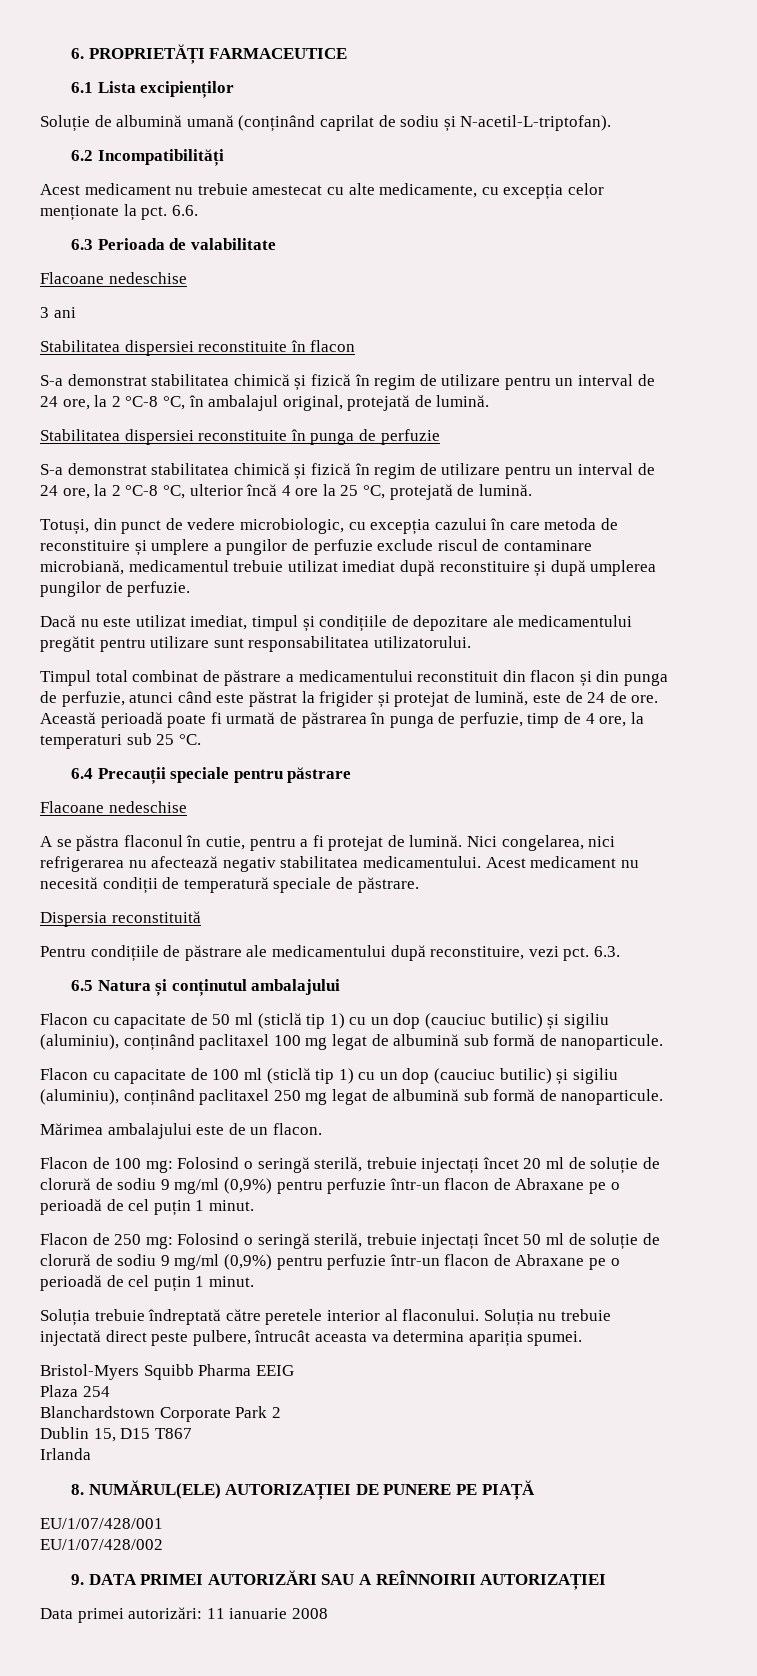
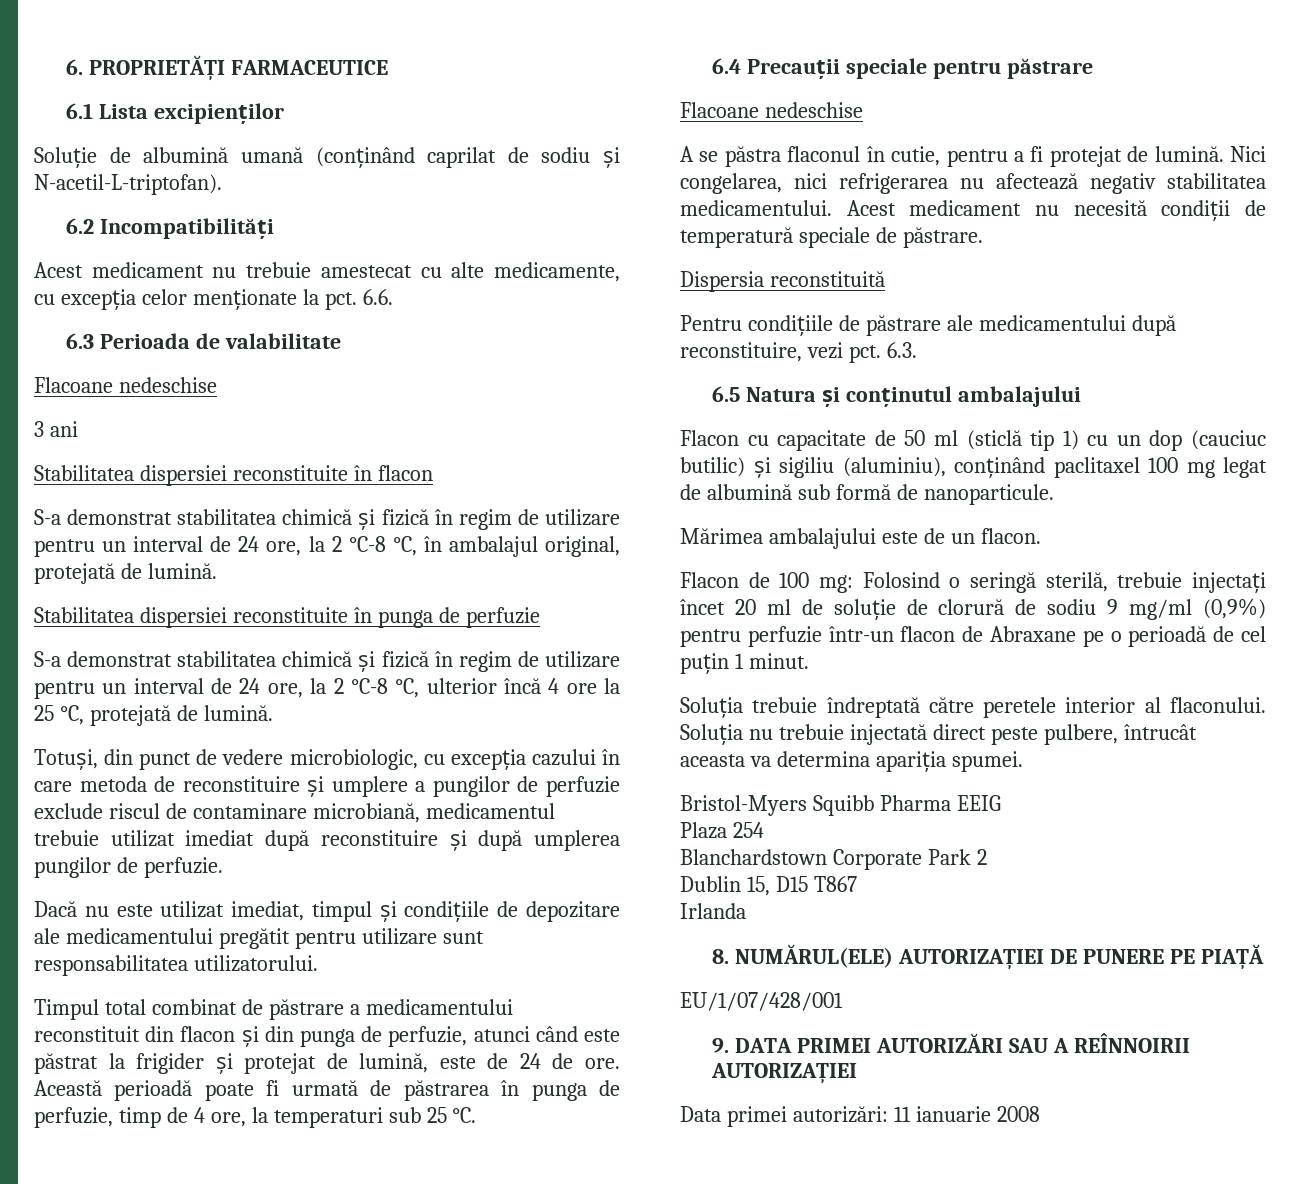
[40,1068,618,1085] [40,1089,664,1106] // Flacon cu capacitate de 100 ml (sticlă tip 1) cu un dop (cauciuc butilic) și sigiliu (aluminiu), conținând paclitaxel 250 mg legat de albumină sub formă de nanoparticule. -> (1054, 494) none
[40,1233,660,1250] [40,1254,620,1270] [40,1275,254,1292] // Flacon de 250 mg: Folosind o seringă sterilă, trebuie injectați încet 50 ml de soluție de clorură de sodiu 9 mg/ml (0,9%) pentru perfuzie într-un flacon de Abraxane pe o perioadă de cel puțin 1 minut. -> (809, 661) none
[40,1539,163,1550] // EU/1/07/428/002 -> (843, 1001) none

